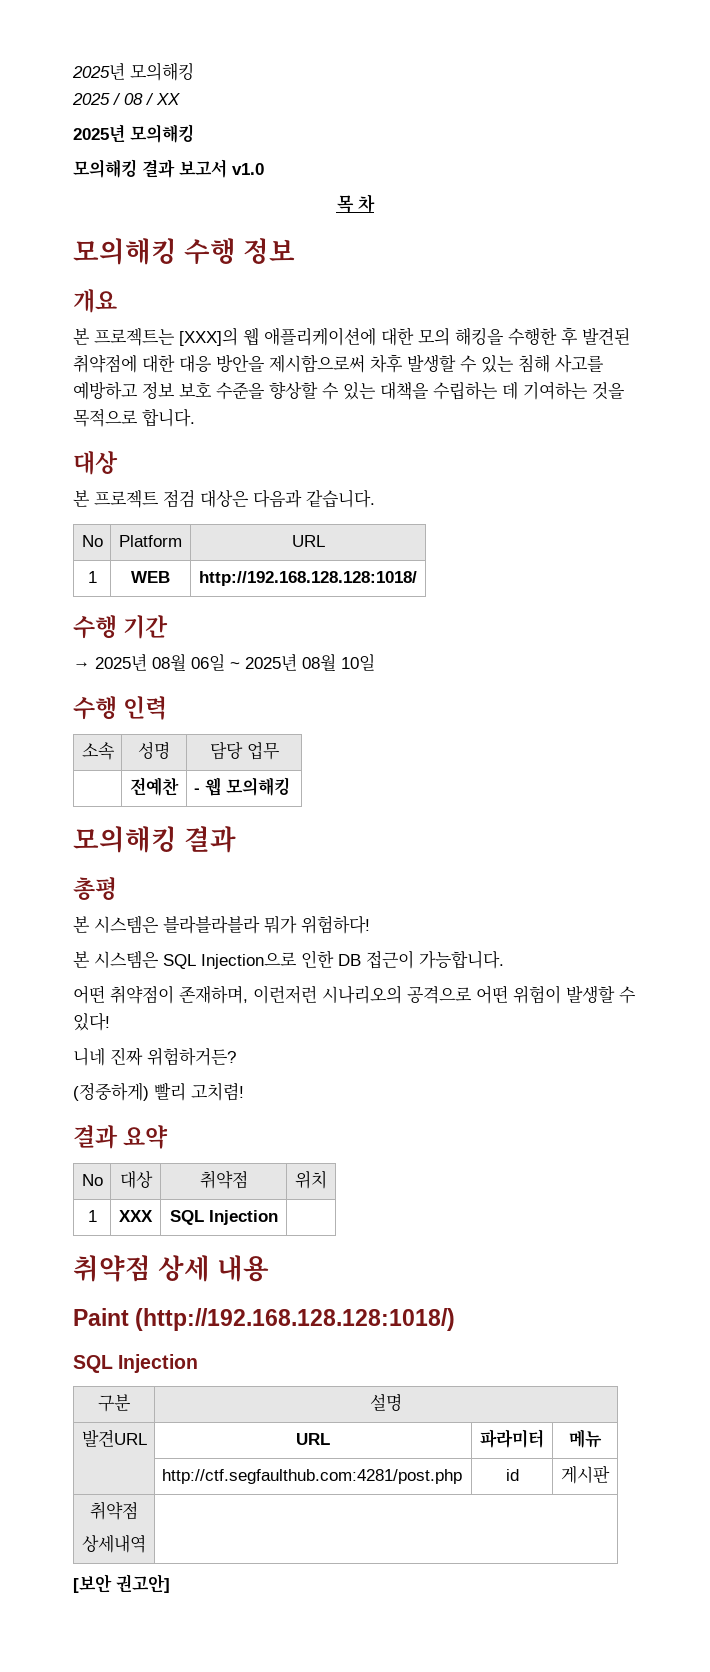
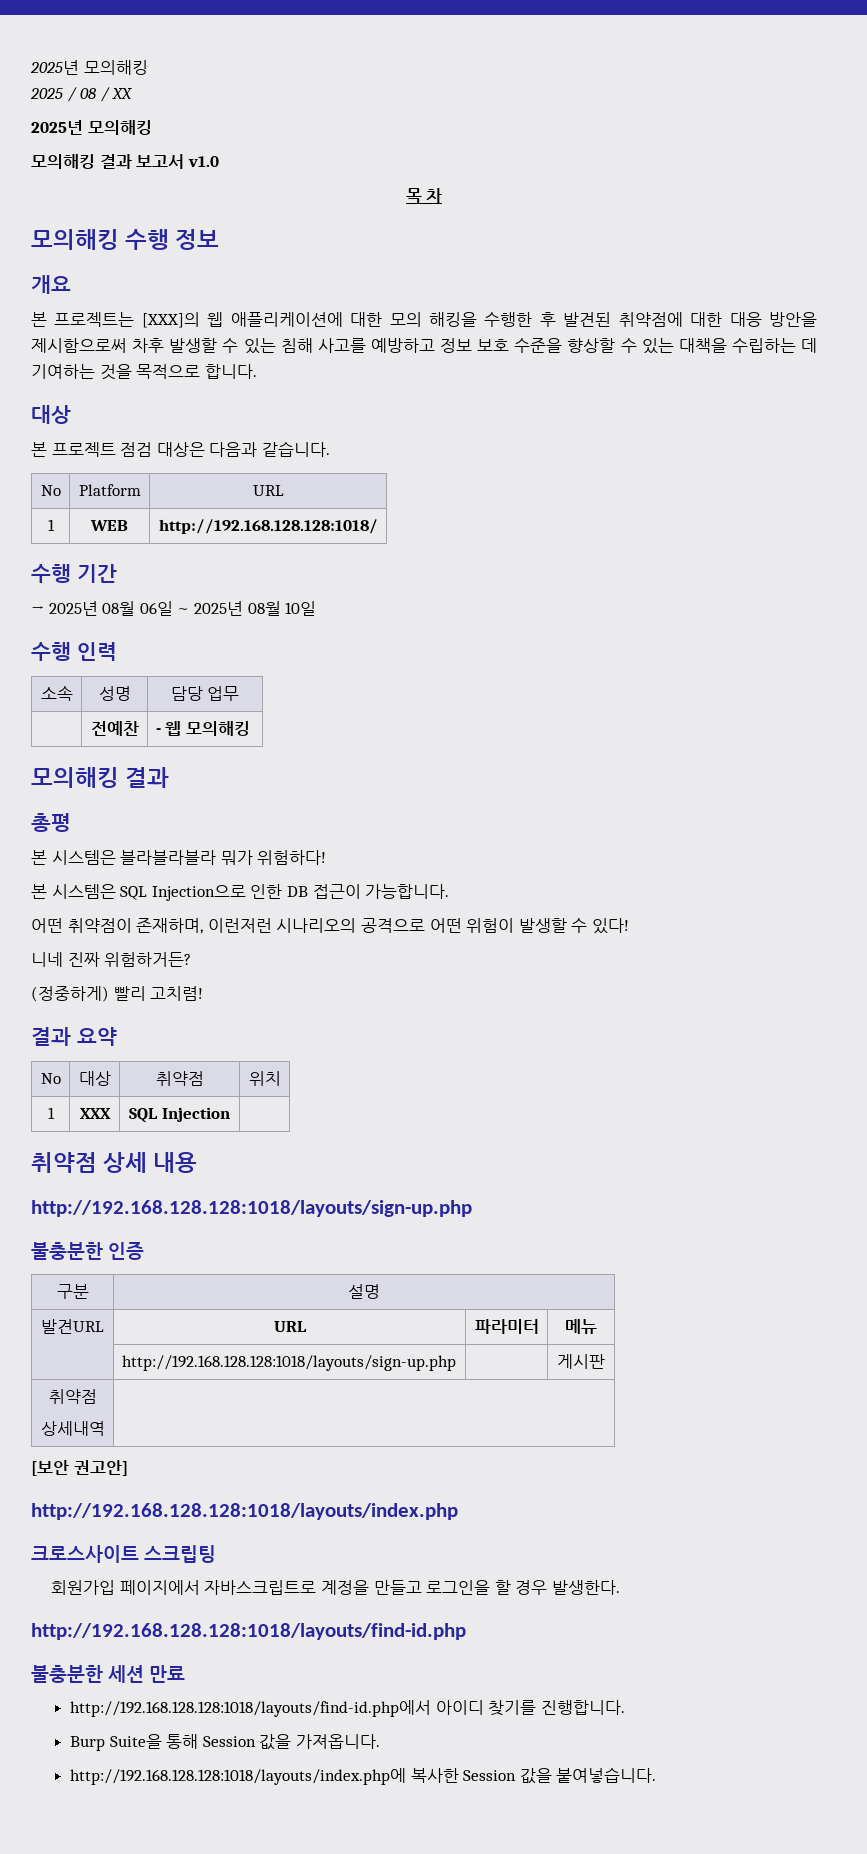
[73,1308,456,1331] [73,1354,199,1373] Paint (http://192.168.128.128:1018/) // SQL Injection -> [31,1200,472,1217] [31,1242,145,1260] http://192.168.128.128:1018/layouts/sign-up.php // 불충분한 인증
[161,1469,462,1484] [505,1469,519,1481] http://ctf.segfaulthub.com:4281/post.php | id -> [121,1355,456,1371] http://192.168.128.128:1018/layouts/sign-up.php |
(170, 1583) none -> [31,1503,458,1520] [31,1545,217,1563] [51,1580,620,1595] [31,1623,466,1640] [31,1665,186,1683] [69,1700,625,1717] [69,1734,380,1751] [69,1767,657,1785] // http://192.168.128.128:1018/layouts/index.php // 크로스사이트 스크립팅 // 회원가입 페이지에서 자바스크립트로 계정을 만들고 로그인을 할 경우 발생한다. // http://192.168.128.128:1018/layouts/find-id.php // 불충분한 세션 만료 // http://192.168.128.128:1018/layouts/find-id.php에서 아이디 찾기를 진행합니다. // Burp Suite을 통해 Session 값을 가져옵니다. // http://192.168.128.128:1018/layouts/index.php에 복사한 Session 값을 붙여넣습니다.

